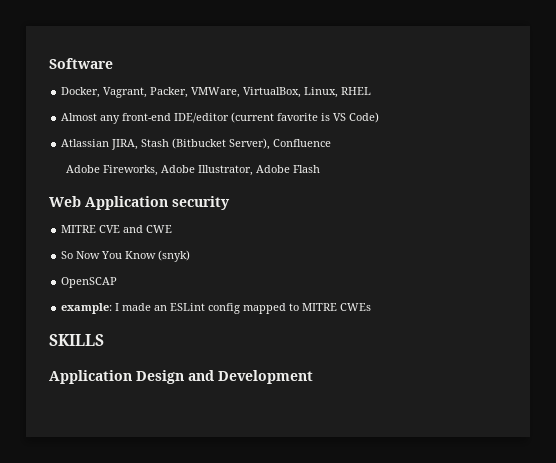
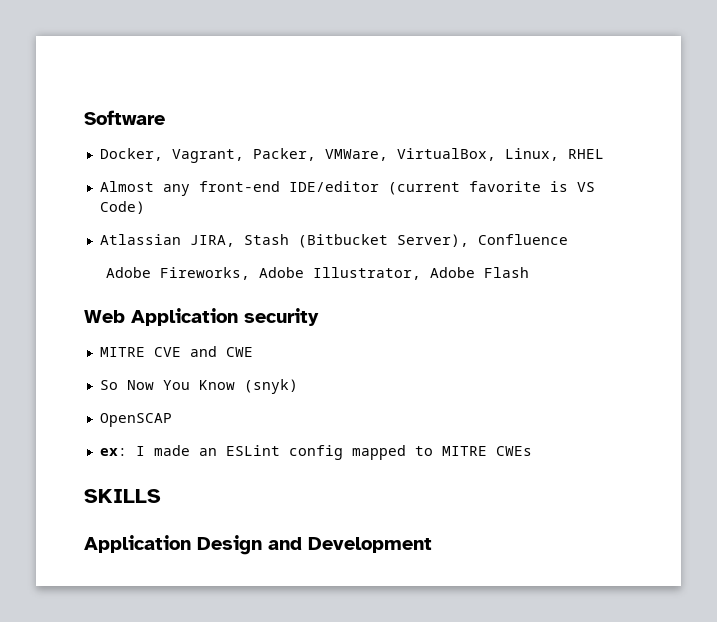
[61,303,113,314] example: -> [99,448,127,456] ex:

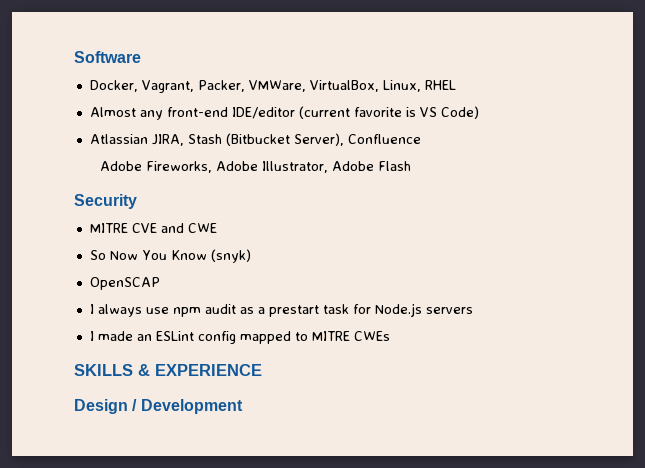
[84,308,319,326] Web Application security -> [74,194,137,209] Security
[99,448,127,456] ex: -> [89,303,473,317] I always use npm audit as a prestart task for Node.js servers //
[84,535,302,555] // Application Design and -> [138,364,262,376] [74,399,138,414] & EXPERIENCE // Design /

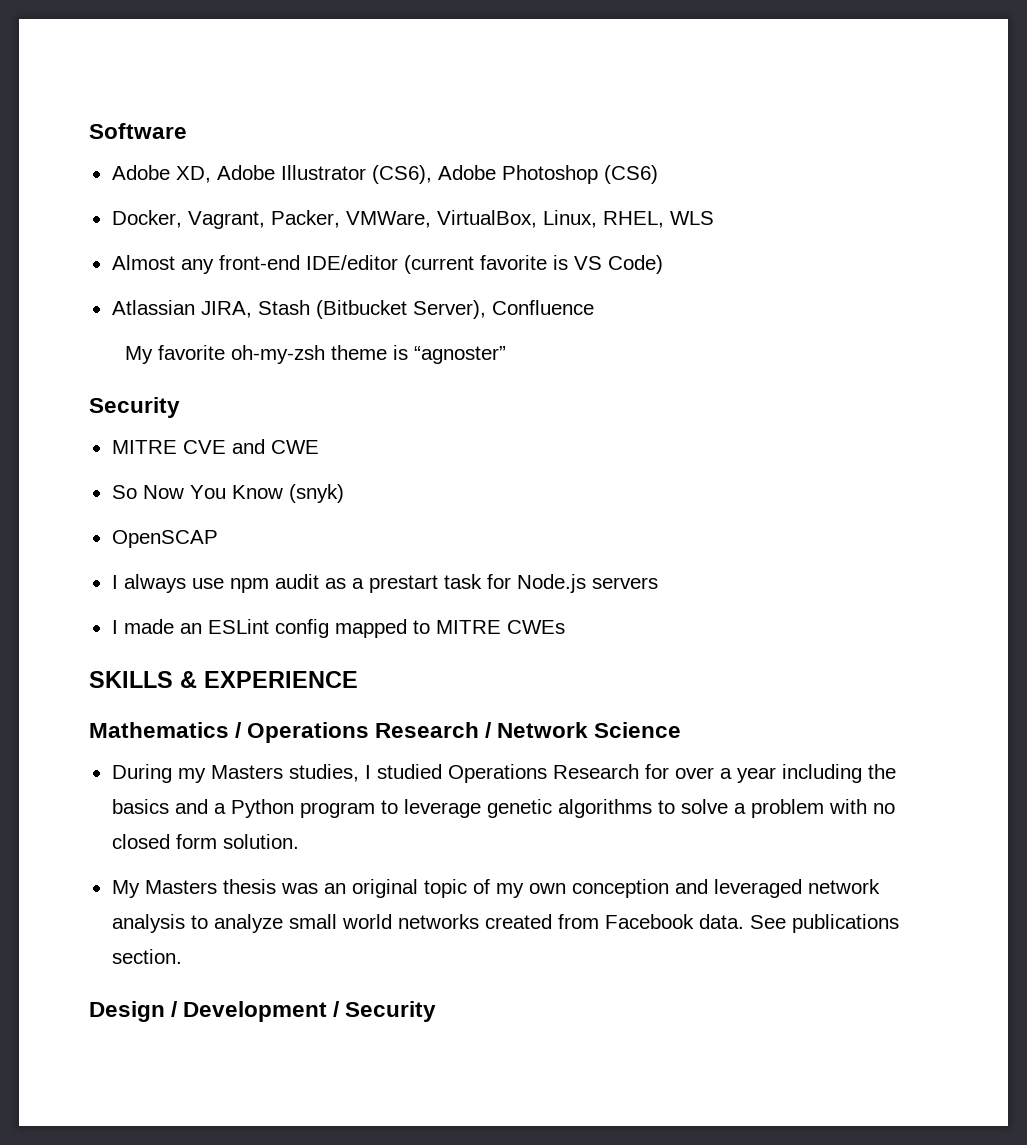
(141, 57) none -> [111,165,658,184] // Adobe XD, Adobe Illustrator (CS6), Adobe Photoshop (CS6)
[424,80,456,90] RHEL -> [602,211,714,228] RHEL, WLS
[100,161,412,173] Adobe Fireworks, Adobe Illustrator, Adobe Flash -> [125,345,507,364] My favorite oh-my-zsh theme is “agnoster”
(262, 370) none -> [89,722,682,743] [111,764,896,783] [111,799,895,818] [111,834,299,849] [111,879,880,898] [111,914,899,933] [111,949,182,964] // Mathematics / Operations Research / Network Science // During my Masters studies, I studied Operations Research for over a year including the basics and a Python program to leverage genetic algorithms to solve a problem with no closed form solution. // My Masters thesis was an original topic of my own conception and leveraged network analysis to analyze small world networks created from Facebook data. See publications section.
(243, 406) none -> [333,1001,437,1022] / Security

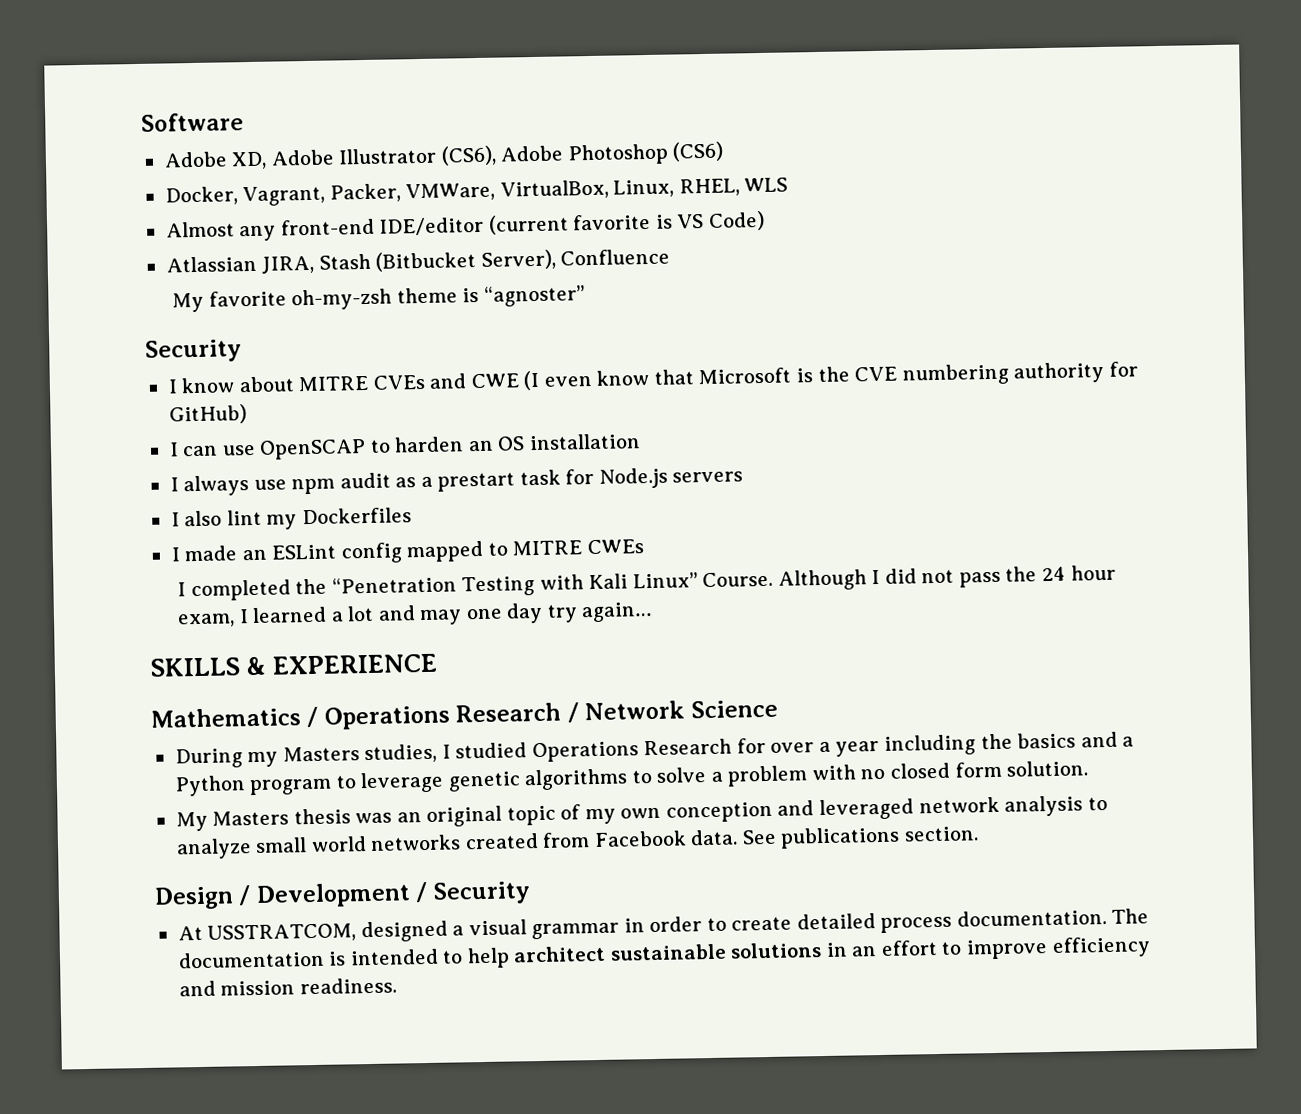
[111,439,319,454] [111,484,344,503] [111,530,218,548] MITRE CVE and CWE // So Now You Know (snyk) // OpenSCAP -> [167,361,1138,394] [168,404,247,425] [168,433,641,460] I know about MITRE CVEs and CWE (I even know that Microsoft is the CVE numbering authority for GitHub) // I can use OpenSCAP to harden an OS installation
(658, 583) none -> [170,507,412,530] // I also lint my Dockerfiles
(565, 627) none -> [176,564,1116,602] [176,601,654,628] // I completed the “Penetration Testing with Kali Linux” Course. Although I did not pass the 24 hour exam, I learned a lot and may one day try again…
(437, 1011) none -> [177,908,1150,943] [177,936,1151,969] [178,977,397,997] // At USSTRATCOM, designed a visual grammar in order to create detailed process documentation. The documentation is intended to help architect sustainable solutions in an effort to improve efficiency and mission readiness.

